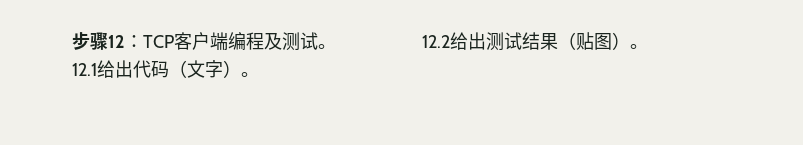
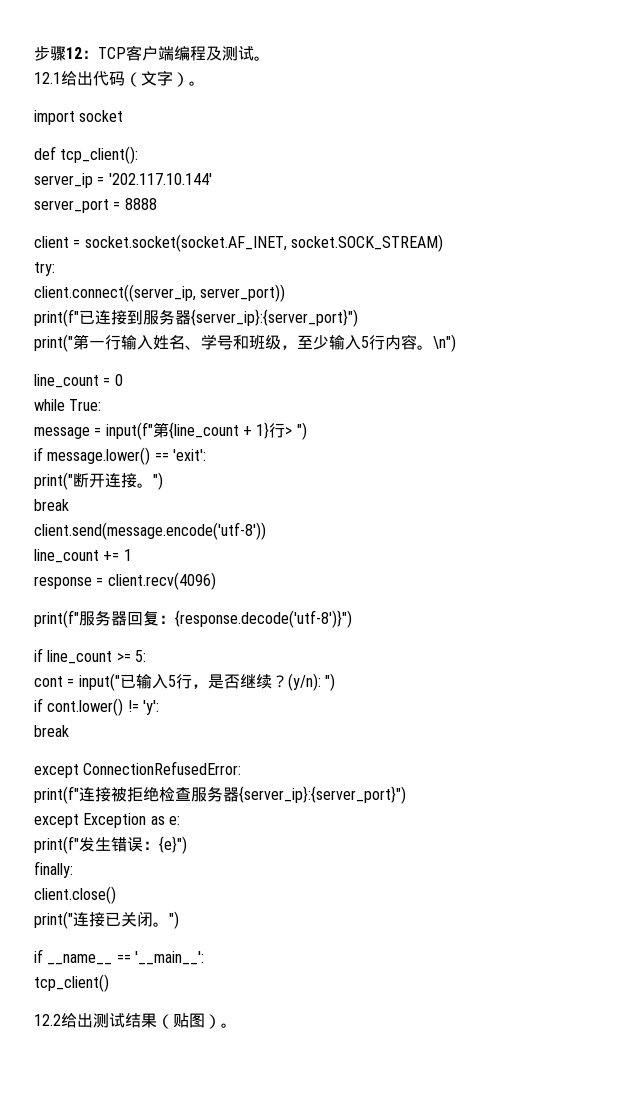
(259, 74) none -> [34,110,124,125] [34,146,139,164] [34,173,212,188] [34,198,157,213] [34,234,443,252] [34,262,55,276] [34,284,286,302] [34,309,358,327] [34,334,456,352] [34,374,123,388] [34,399,102,411] [34,422,307,440] [34,447,206,465] [34,472,163,490] [34,499,69,511] [34,522,266,540] [34,549,132,563] [34,572,216,590] [34,610,352,628] [34,648,146,664] [34,673,335,691] [34,698,159,716] [34,725,69,737] [34,761,242,778] [34,786,406,804] [34,813,180,828] [34,836,187,854] [34,861,73,878] [34,886,116,904] [34,911,179,929] [34,949,204,965] [34,974,109,992] // import socket // def tcp_client(): // server_ip = '202.117.10.144' // server_port = 8888 // client = socket.socket(socket.AF_INET, socket.SOCK_STREAM) // try: // client.connect((server_ip, server_port)) // print(f"已连接到服务器{server_ip}:{server_port}") // print("第一行输入姓名、学号和班级，至少输入5行内容。\n") // line_count = 0 // while True: // message = input(f"第{line_count + 1}行> ") // if message.lower() == 'exit': // print("断开连接。") // break // client.send(message.encode('utf-8')) // line_count += 1 // response = client.recv(4096) // print(f"服务器回复：{response.decode('utf-8')}") // if line_count >= 5: // cont = input("已输入5行，是否继续？(y/n): ") // if cont.lower() != 'y': // break // except ConnectionRefusedError: // print(f"连接被拒绝检查服务器{server_ip}:{server_port}") // except Exception as e: // print(f"发生错误：{e}") // finally: // client.close() // print("连接已关闭。") // if __name__ == '__main__': // tcp_client()

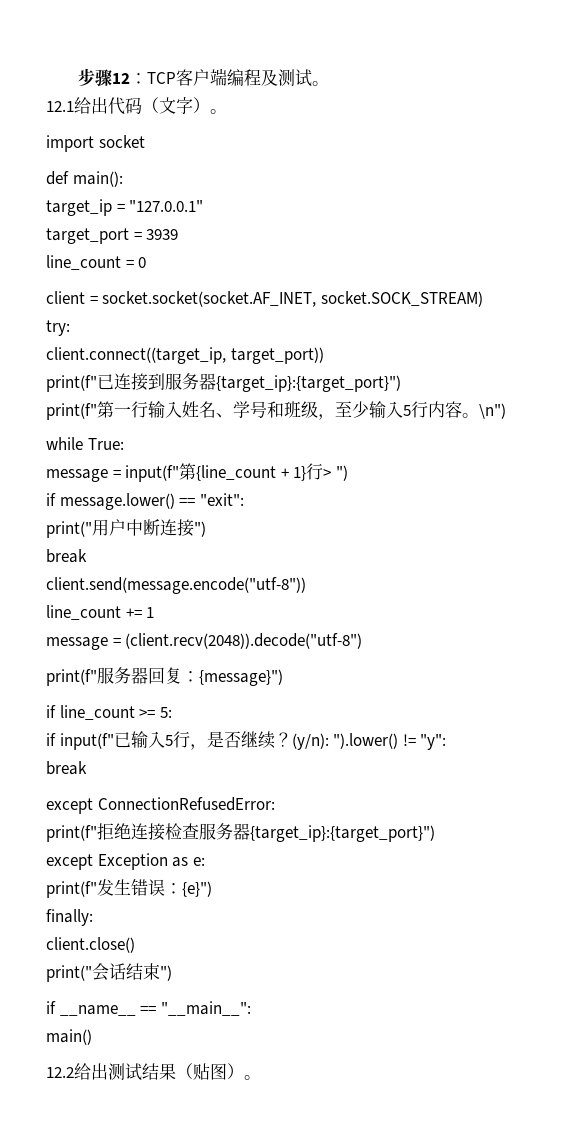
[60,146,139,164] [34,173,212,188] [34,198,157,213] tcp_client(): // server_ip = '202.117.10.144' // server_port = 8888 -> [72,171,123,187] [46,199,204,216] [46,228,179,244] [46,255,147,270] main(): // target_ip = "127.0.0.1" // target_port = 3939 // line_count = 0
[34,284,286,302] client.connect((server_ip, server_port)) -> [46,347,324,364] client.connect((target_ip, target_port))
[191,309,358,327] [34,334,73,352] {server_ip}:{server_port}") // print(" -> [216,375,401,392] [46,403,97,420] {target_ip}:{target_port}") // print(f"
[34,374,123,388] // line_count = 0 -> (506, 411) none
[172,449,206,461] [34,472,153,490] 'exit': // print("断开连接。 -> [199,493,244,506] [46,519,194,538] "exit": // print("用户中断连接
[34,522,266,540] client.send(message.encode('utf-8')) -> [46,577,306,594] client.send(message.encode("utf-8"))
[34,572,216,590] response = client.recv(4096) -> [46,633,363,650] message = (client.recv(2048)).decode("utf-8")
[175,610,352,628] {response.decode('utf-8')}") -> [199,669,283,686] {message}")
[34,673,120,691] cont = input(" -> [46,733,114,750] if input(f"
[324,673,335,691] [34,698,159,716] ") // if cont.lower() != 'y': -> [333,733,447,750] ").lower() != "y":
[79,787,159,802] 连接被拒绝 -> [97,823,165,841] 拒绝连接
[239,786,406,804] {server_ip}:{server_port}") -> [250,825,435,842] {target_ip}:{target_port}")
[73,911,169,927] 连接已关闭。 -> [92,963,160,981] 会话结束
[134,951,204,965] [34,974,109,992] '__main__': // tcp_client() -> [160,1001,251,1016] [46,1029,92,1045] "__main__": // main()

